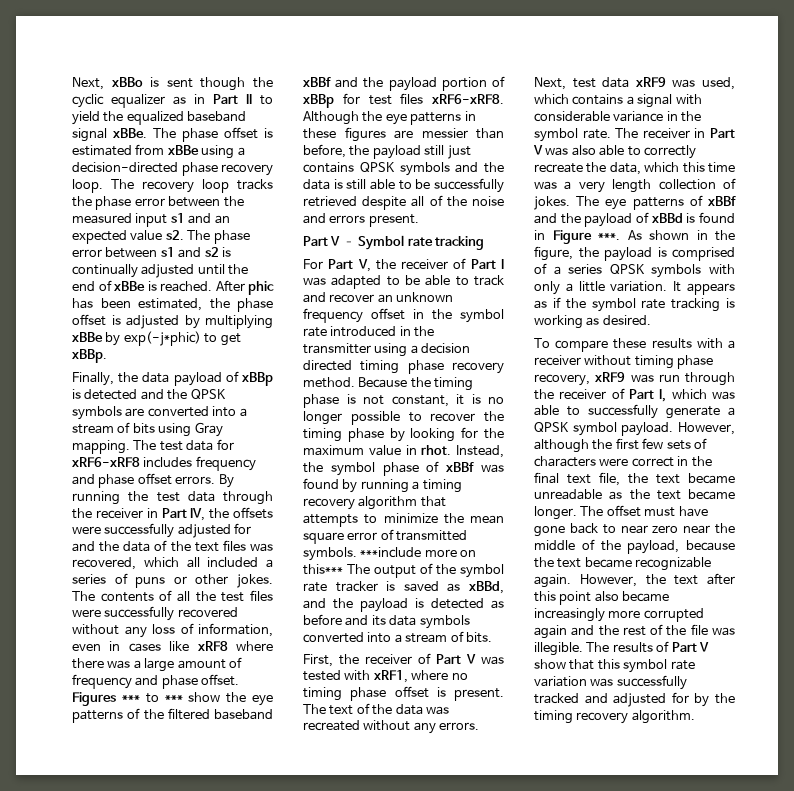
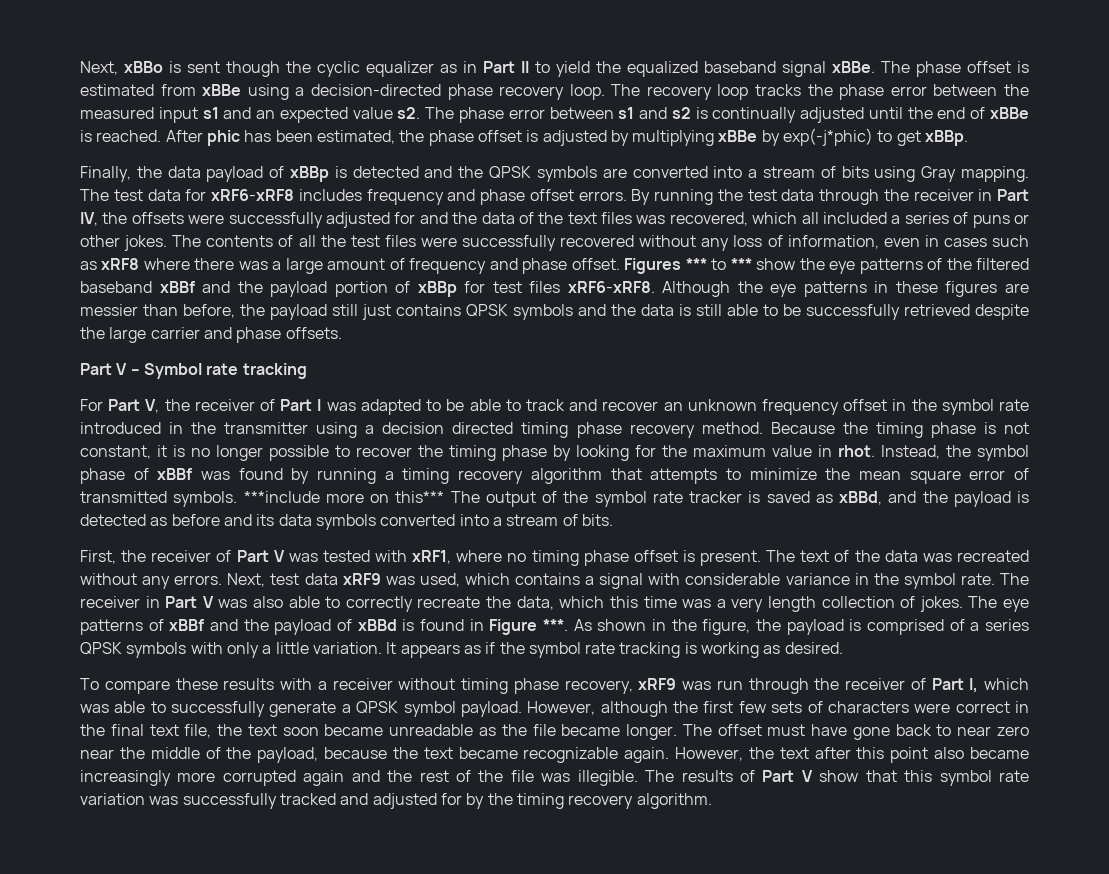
[169,641,190,651] like -> [992,235,1030,247] [80,261,97,270] such as
[411,195,504,207] [303,213,419,227] all of the noise and errors present. -> [80,327,342,343] the large carrier and phase offsets.
(680, 479) none -> [282,727,319,736] soon
[656,490,681,500] text -> [532,724,556,736] file

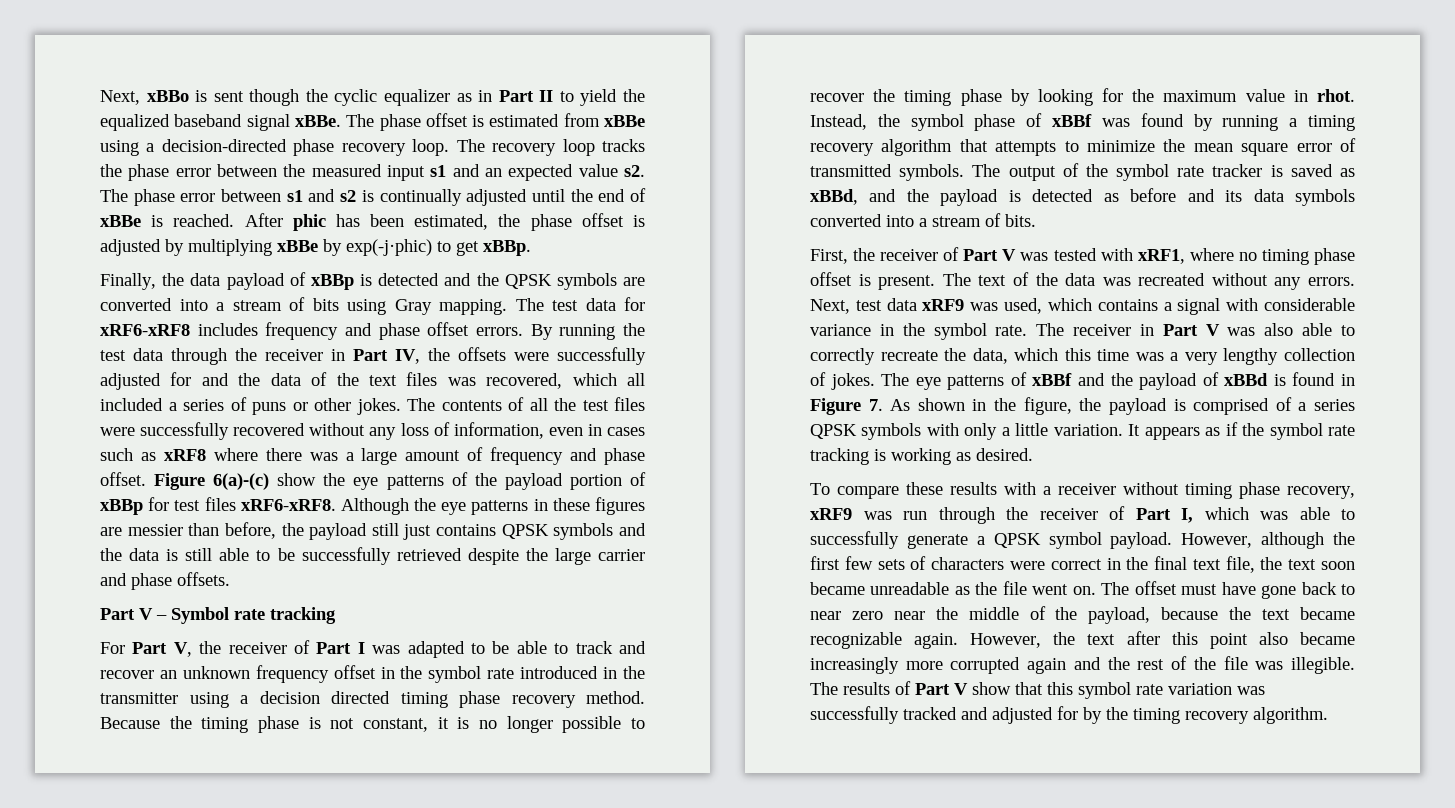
[783,128,874,146] exp(-j*phic) -> [346,239,432,256] exp(-j·phic)
[624,258,752,274] Figures *** to *** -> [154,473,270,490] Figure 6(a)-(c)
[976,258,1030,270] [80,281,263,293] filtered baseband xBBf and the -> (497, 479) none
[243,491,445,503] ***include more on this*** -> (965, 172) none
[767,596,816,612] length -> [1223,348,1279,365] lengthy
[543,619,569,631] ***. -> [868,399,883,411] 7.
[561,724,678,740] became longer. -> [1032,584,1096,595] went on.

